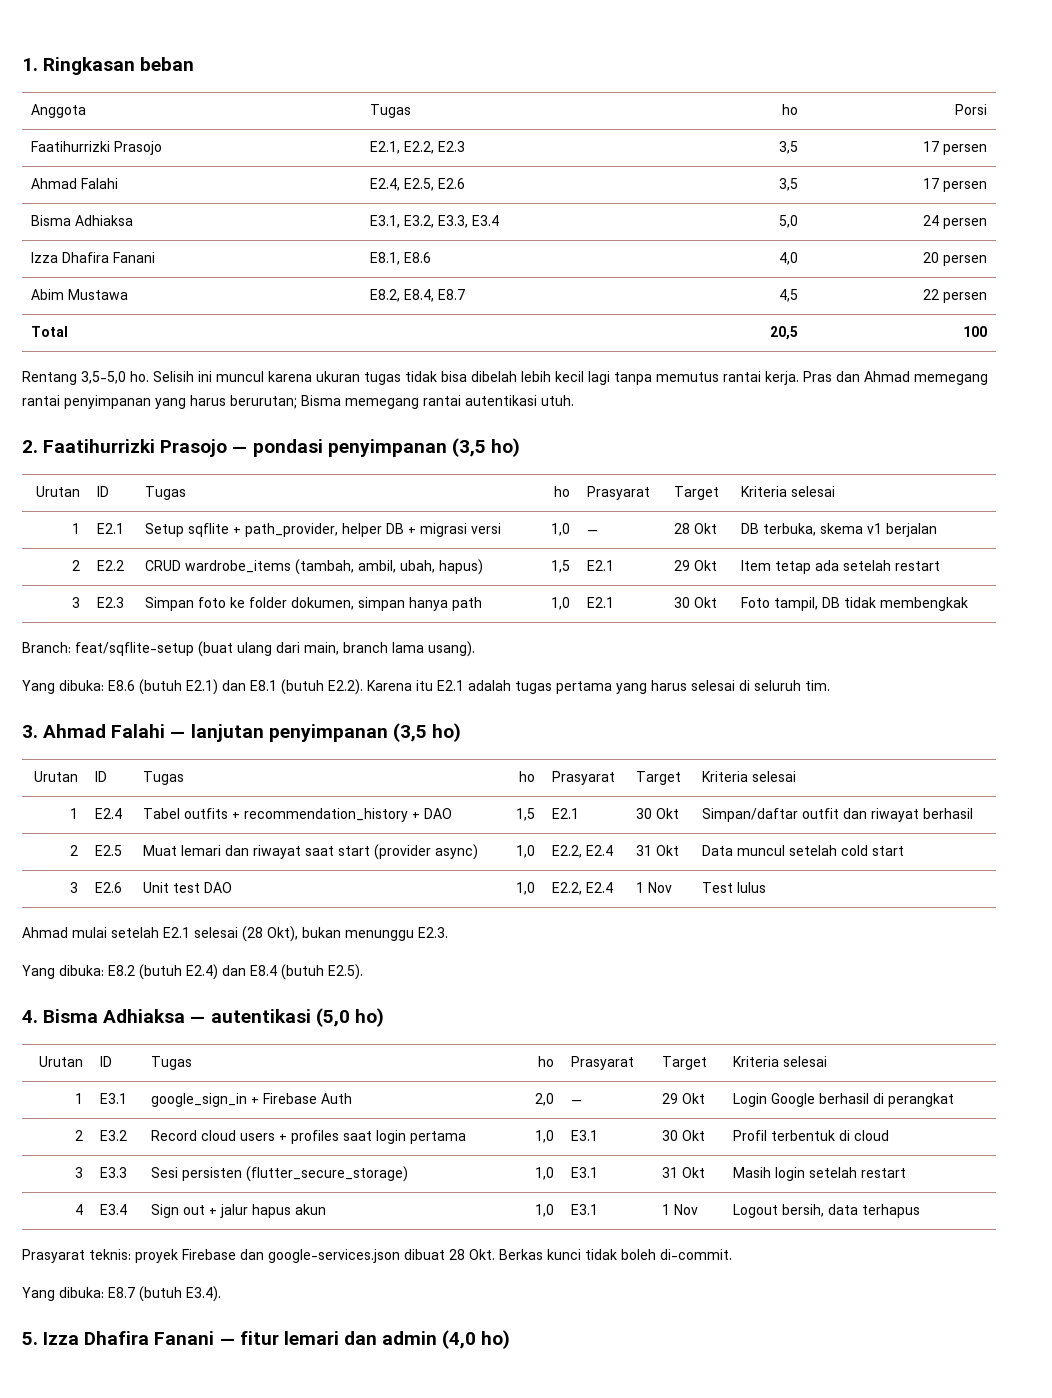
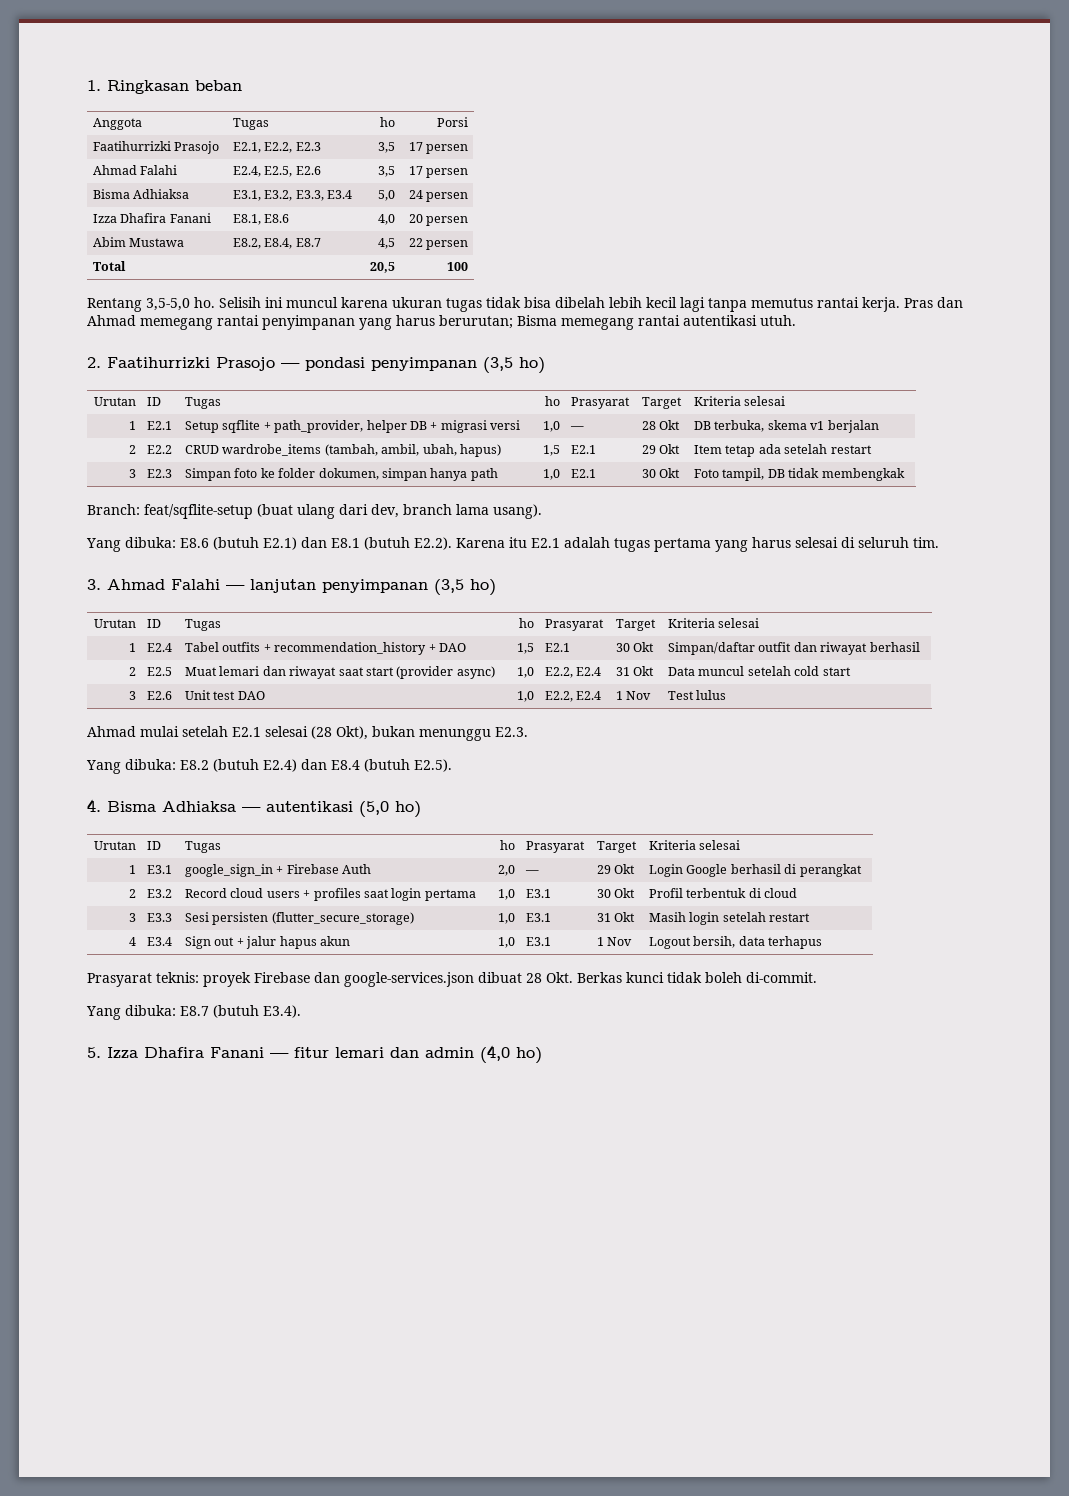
[304,642,339,655] main, -> [371,504,399,518] dev,

